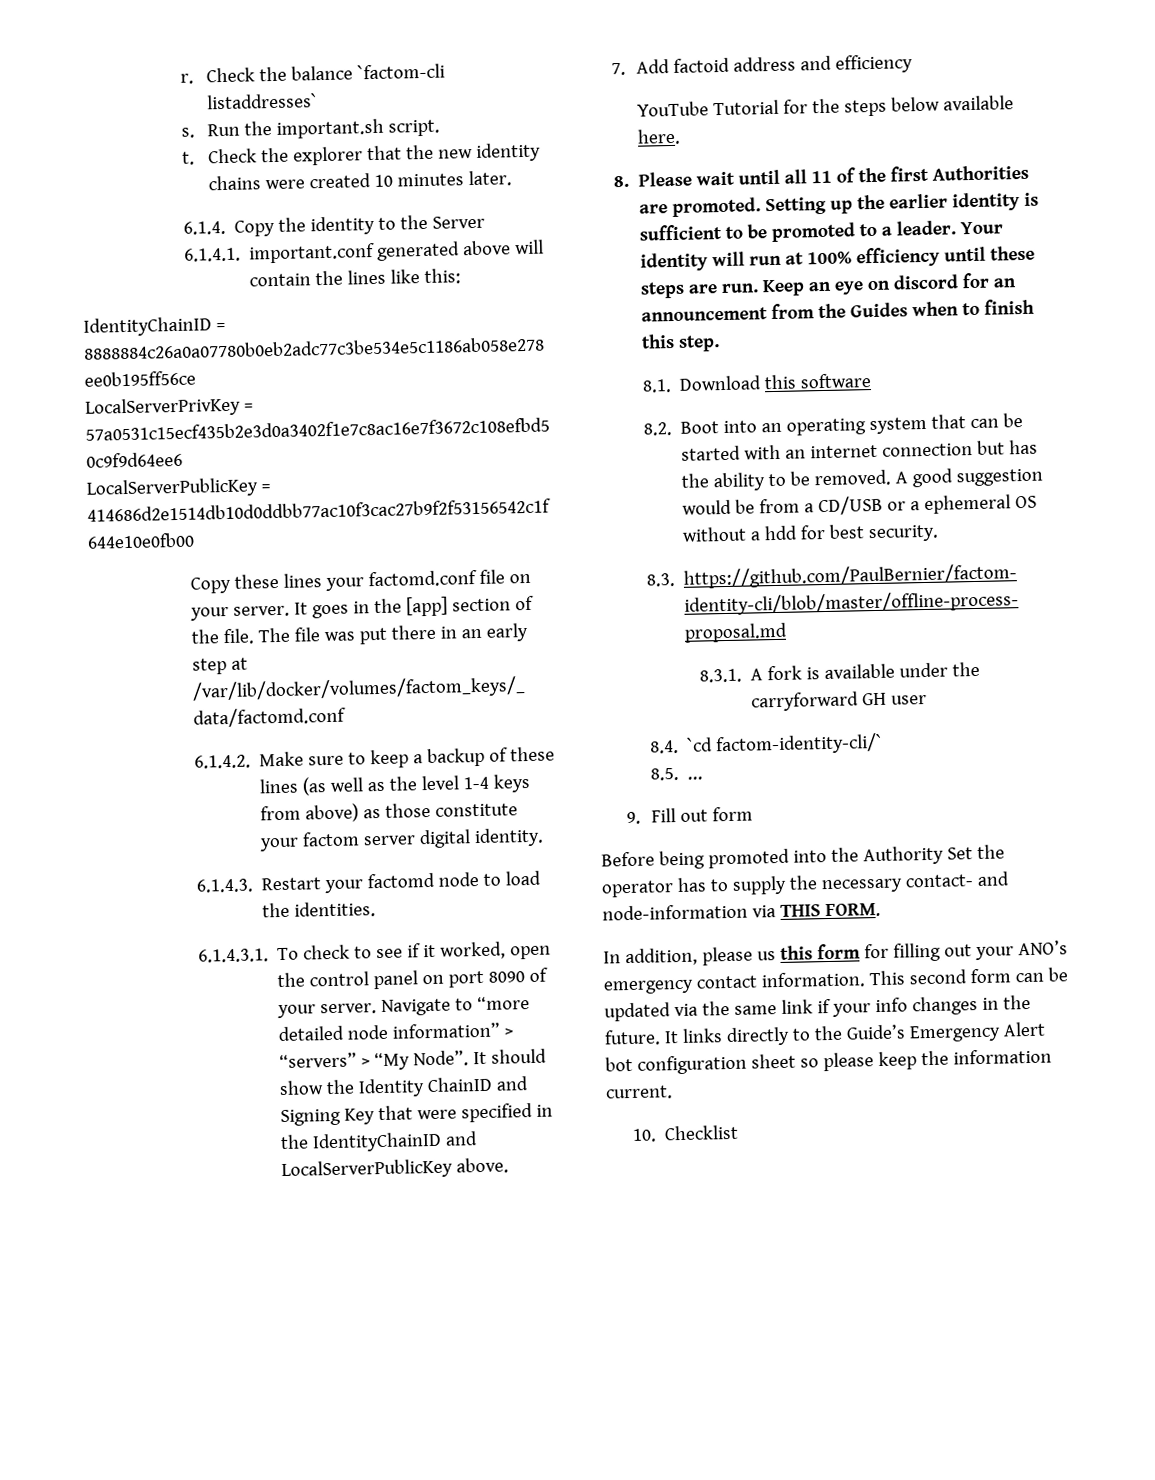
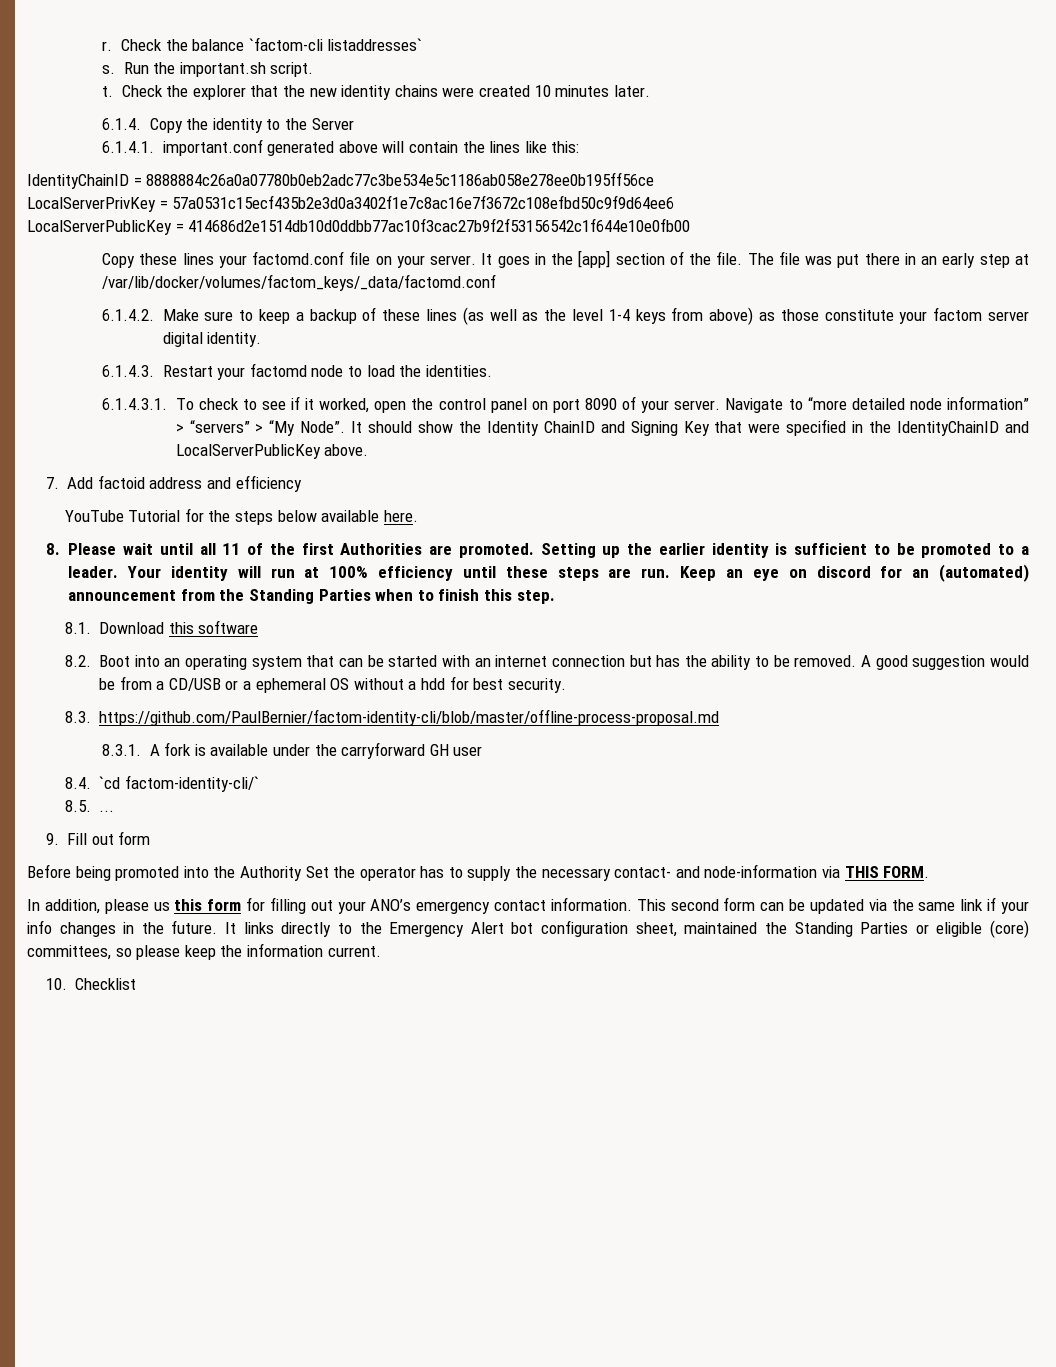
(1016, 283) none -> [939,564,1030,582] (automated)
[850,302,909,318] Guides -> [249,589,371,604] Standing Parties
[845,1024,906,1040] Guide’s -> (382, 928) none
[750,1053,796,1069] sheet -> [635,920,1029,938] [27,945,111,960] sheet, maintained the Standing Parties or eligible (core) committees,

